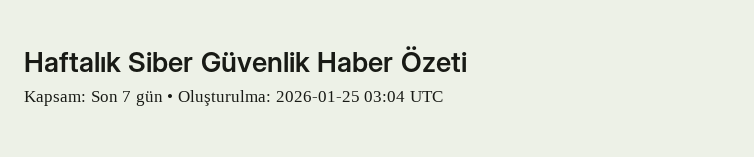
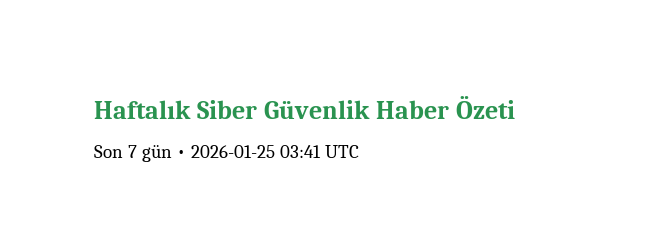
[24,91,86,106] Kapsam: -> (516, 107) none
[177,90,406,106] Oluşturulma: 2026-01-25 03:04 -> [190,145,321,158] 2026-01-25 03:41

